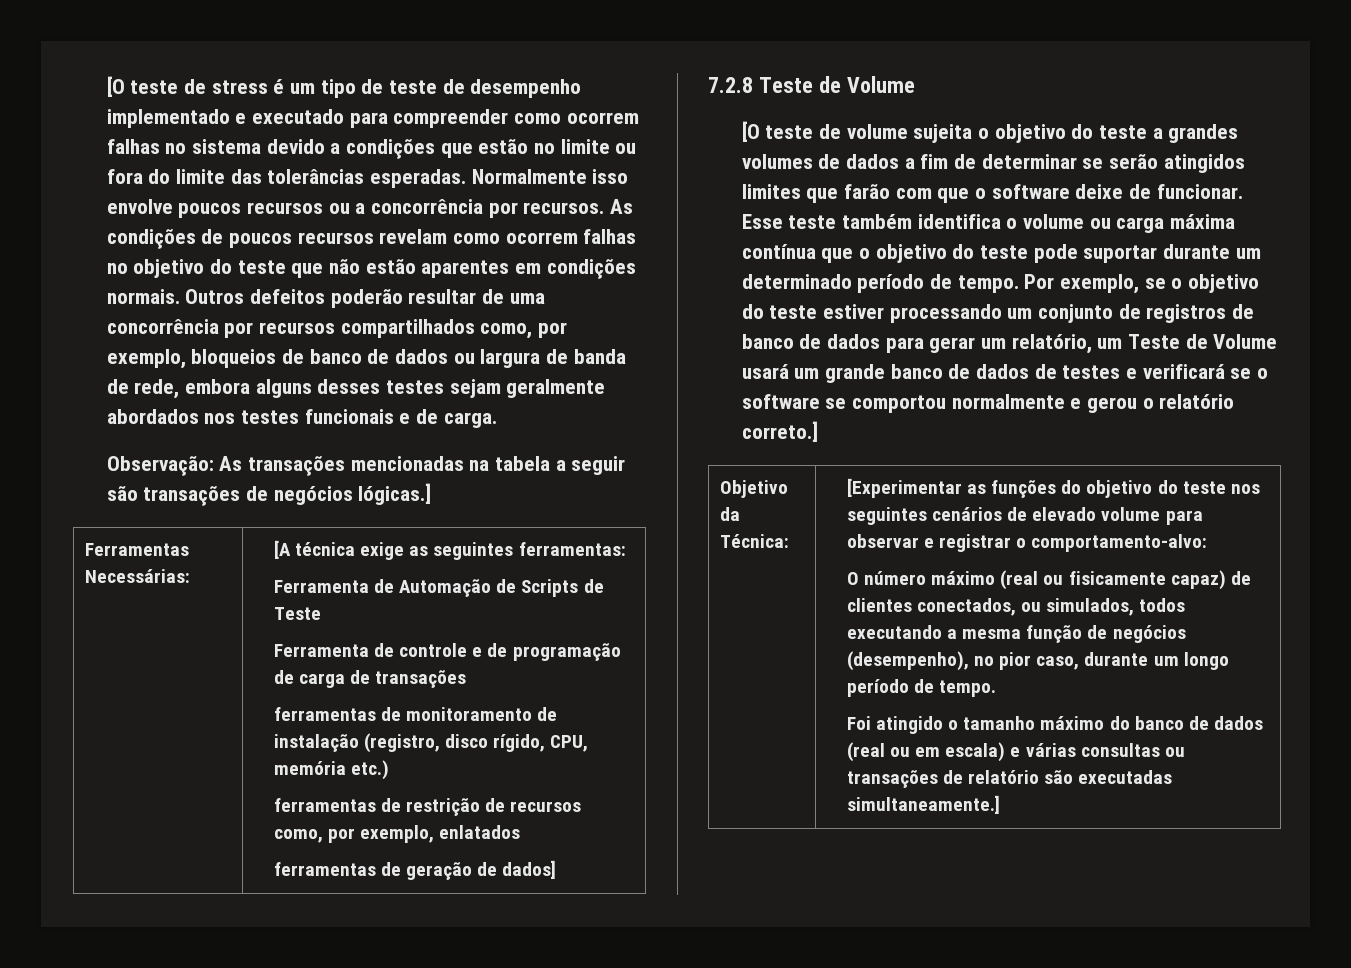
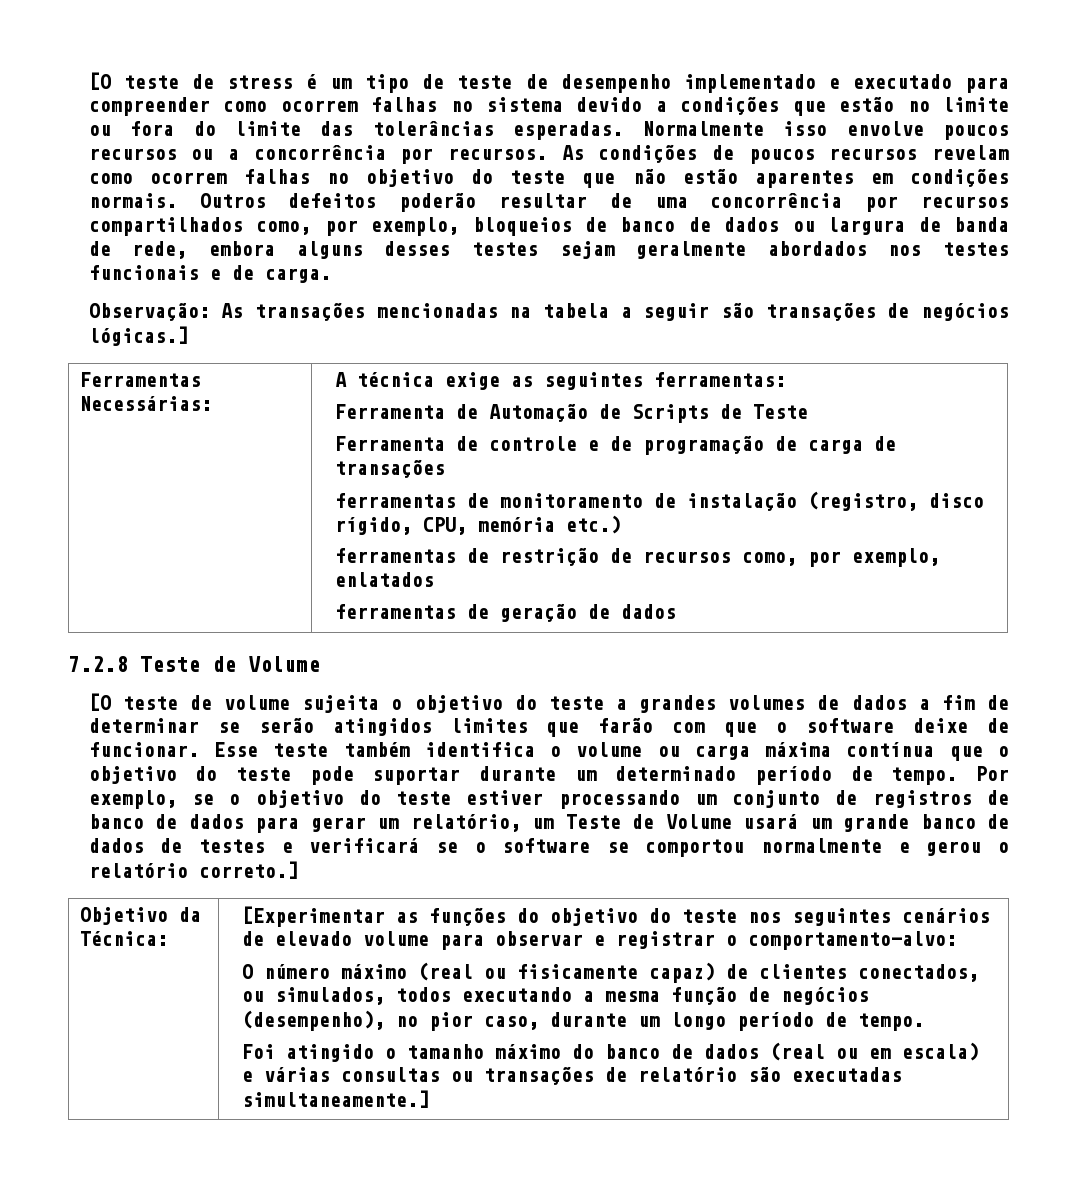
[273,540,291,559] [A -> [335,372,348,387] A
[502,860,557,879] dados] -> [621,604,677,619] dados

